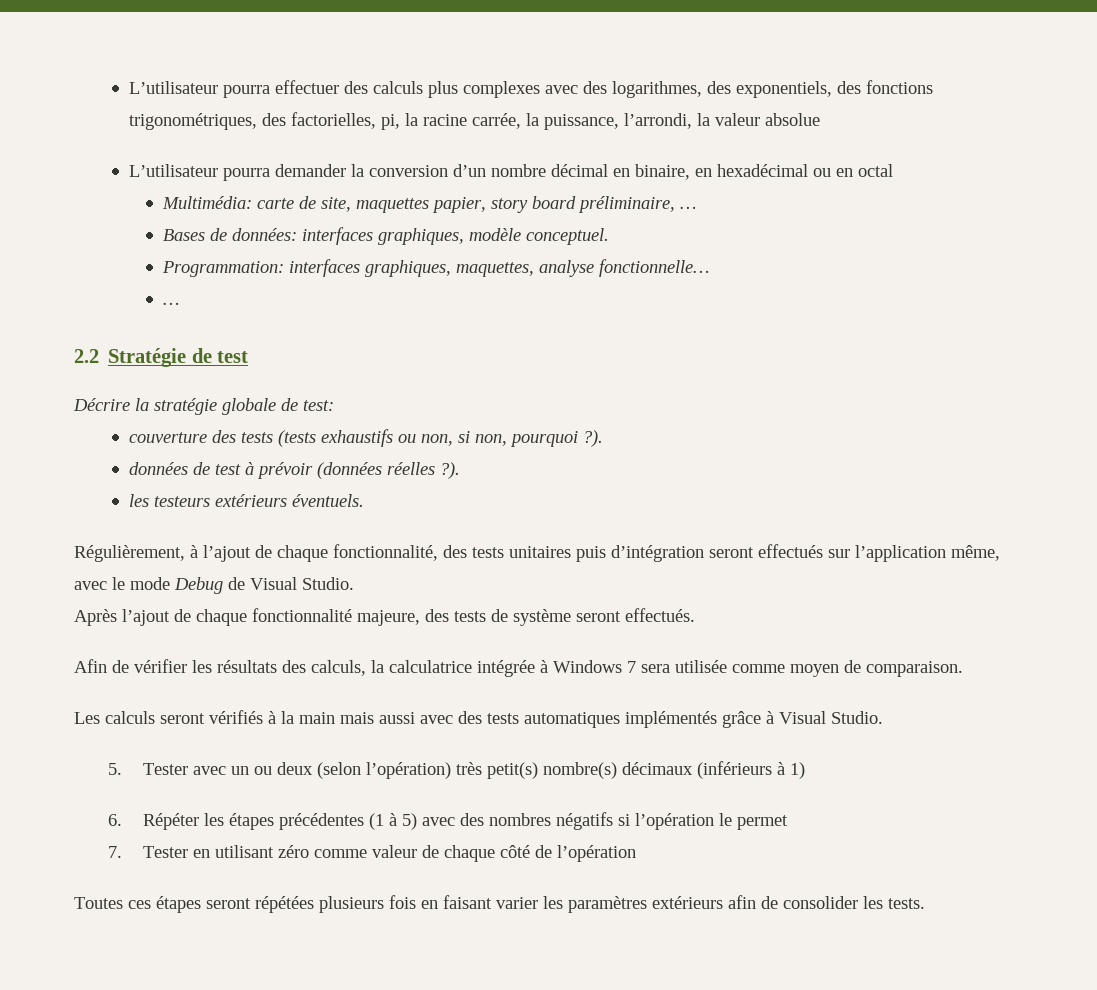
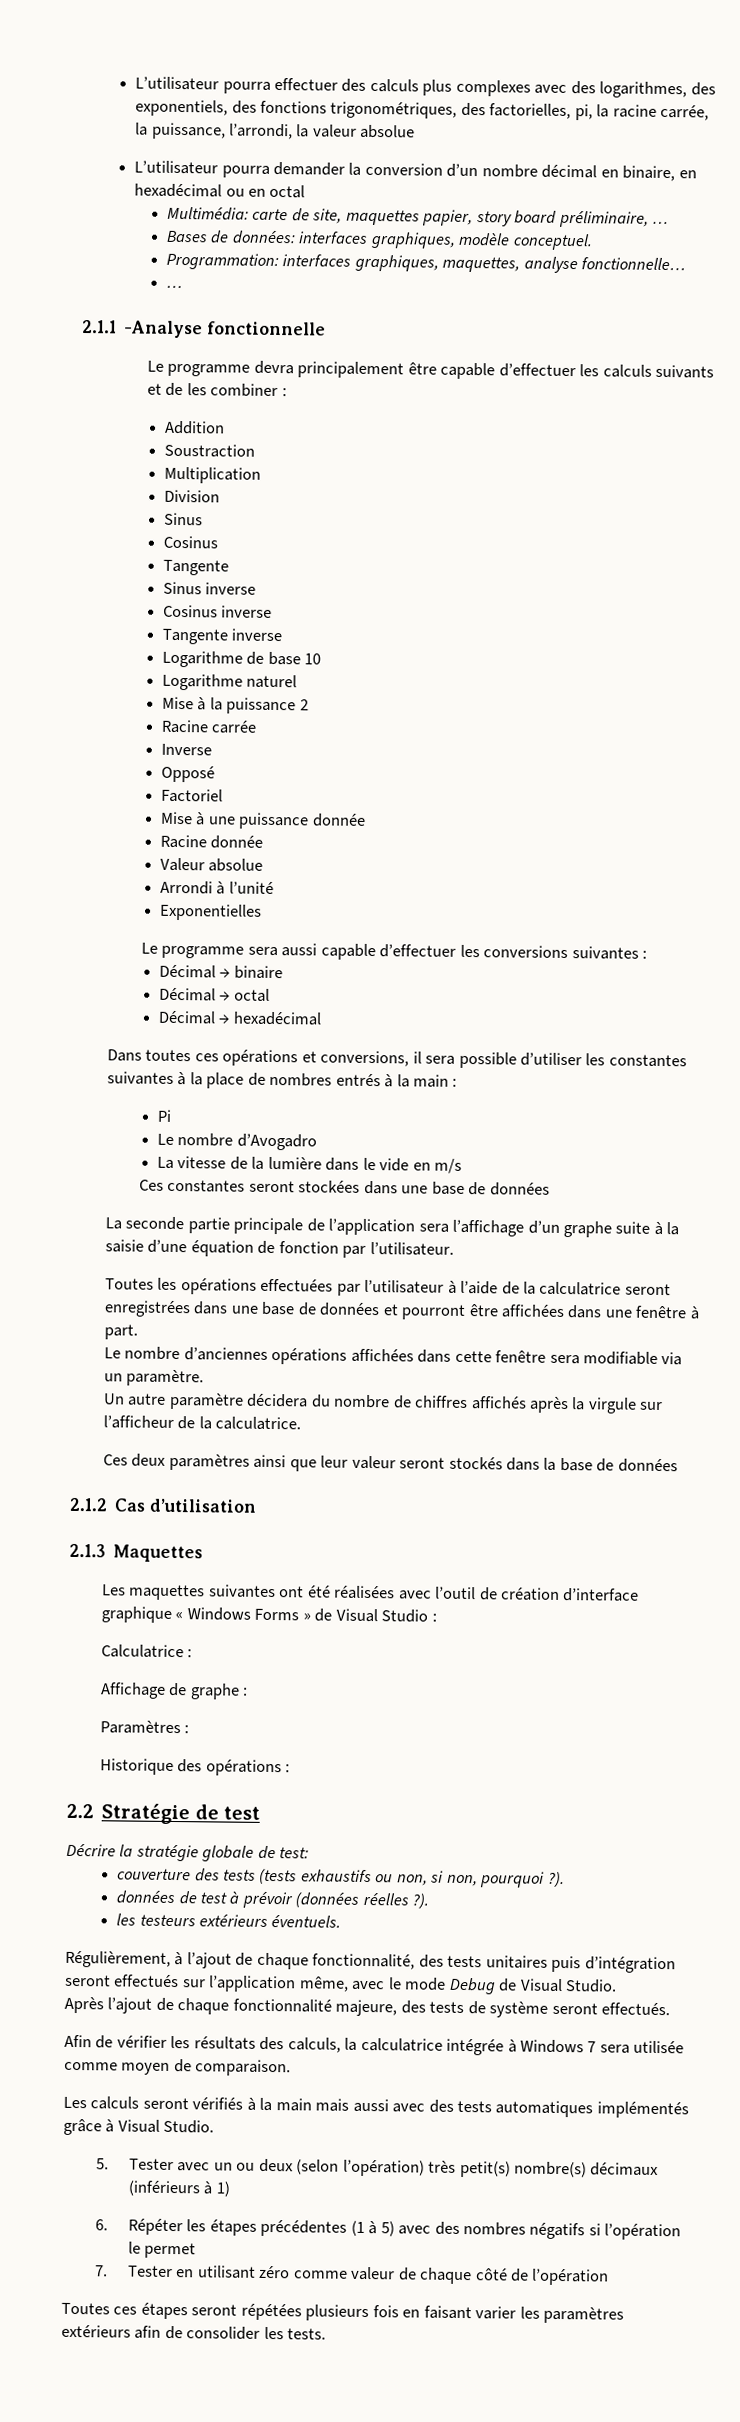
(180, 303) none -> [82,319,326,339] [146,360,714,380] [146,382,287,398] [164,420,226,435] [164,443,256,458] [164,466,262,484] [164,489,221,503] [164,512,204,526] [163,535,219,549] [163,559,230,576] [163,581,257,595] [163,604,273,618] [162,628,283,645] [162,650,322,668] [162,673,298,691] [162,696,309,715] [161,719,258,734] [161,743,213,756] [161,765,216,783] [161,788,224,803] [160,811,366,830] [160,834,264,849] [160,857,264,872] [160,880,274,895] [159,903,263,921] [140,942,647,961] [159,964,283,980] [159,987,270,1002] [158,1010,322,1026] [106,1049,687,1069] [106,1071,458,1089] [157,1109,173,1122] [157,1133,317,1151] [157,1156,463,1174] [138,1179,550,1196] [104,1216,680,1238] [104,1239,454,1258] [104,1277,671,1296] [103,1300,700,1320] [103,1324,138,1340] [103,1346,683,1366] [103,1369,205,1387] [102,1392,664,1414] [102,1415,302,1431] [102,1453,678,1473] [69,1497,257,1513] [69,1543,204,1563] [101,1584,640,1602] [100,1606,437,1623] [100,1644,193,1659] [99,1682,249,1700] [99,1720,190,1735] [99,1758,291,1777] // 2.1.1 -Analyse fonctionnelle // Le programme devra principalement être capable d’effectuer les calculs suivants et de les combiner : // Addition // Soustraction // Multiplication // Division // Sinus // Cosinus // Tangente // Sinus inverse // Cosinus inverse // Tangente inverse // Logarithme de base 10 // Logarithme naturel // Mise à la puissance 2 // Racine carrée // Inverse // Opposé // Factoriel // Mise à une puissance donnée // Racine donnée // Valeur absolue // Arrondi à l’unité // Exponentielles // Le programme sera aussi capable d’effectuer les conversions suivantes : // Décimal → binaire // Décimal → octal // Décimal → hexadécimal // Dans toutes ces opérations et conversions, il sera possible d’utiliser les constantes suivantes à la place de nombres entrés à la main : // Pi // Le nombre d’Avogadro // La vitesse de la lumière dans le vide en m/s // Ces constantes seront stockées dans une base de données // La seconde partie principale de l’application sera l’affichage d’un graphe suite à la saisie d’une équation de fonction par l’utilisateur. // Toutes les opérations effectuées par l’utilisateur à l’aide de la calculatrice seront enregistrées dans une base de données et pourront être affichées dans une fenêtre à part. // Le nombre d’anciennes opérations affichées dans cette fenêtre sera modifiable via un paramètre. // Un autre paramètre décidera du nombre de chiffres affichés après la virgule sur l’afficheur de la calculatrice. // Ces deux paramètres ainsi que leur valeur seront stockés dans la base de données // 2.1.2 Cas d’utilisation // 2.1.3 Maquettes // Les maquettes suivantes ont été réalisées avec l’outil de création d’interface graphique « Windows Forms » de Visual Studio : // Calculatrice : // Affichage de graphe : // Paramètres : // Historique des opérations :

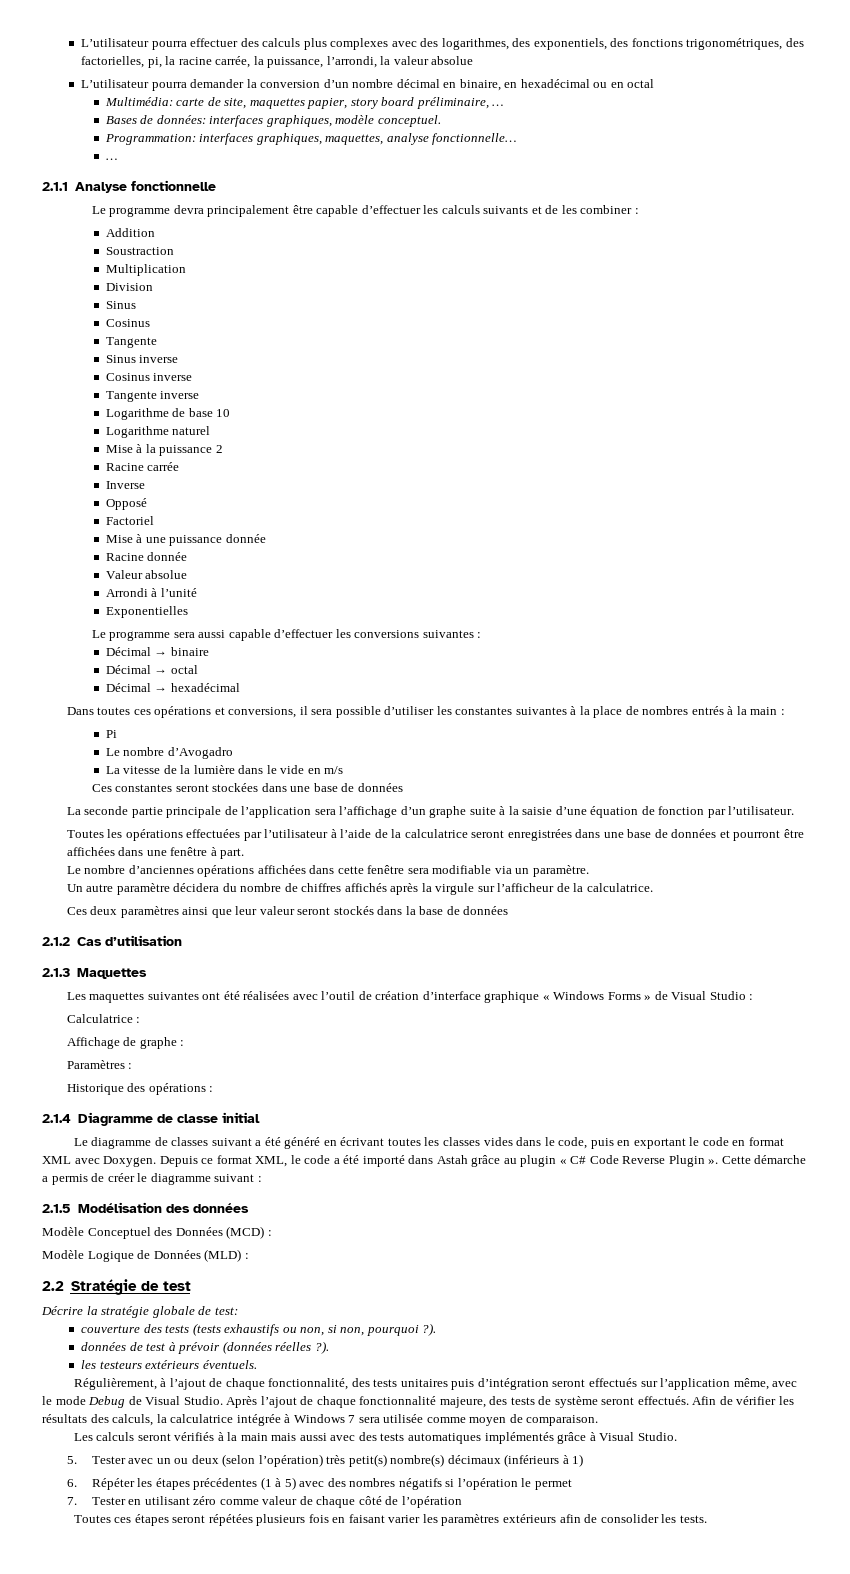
[123,320,204,339] -Analyse -> [74,182,127,193] Analyse
(291, 1768) none -> [42,1112,260,1126] [73,1137,784,1149] [42,1155,807,1167] [42,1173,262,1185] [42,1202,249,1213] [42,1226,272,1239] [42,1249,249,1262] // 2.1.4 Diagramme de classe initial // Le diagramme de classes suivant a été généré en écrivant toutes les classes vides dans le code, puis en exportant le code en format XML avec Doxygen. Depuis ce format XML, le code a été importé dans Astah grâce au plugin « C# Code Reverse Plugin ». Cette démarche a permis de créer le diagramme suivant : // 2.1.5 Modélisation des données // Modèle Conceptuel des Données (MCD) : // Modèle Logique de Données (MLD) :
(618, 1986) // -> (223, 1400) none
(671, 2009) // -> (689, 1400) none

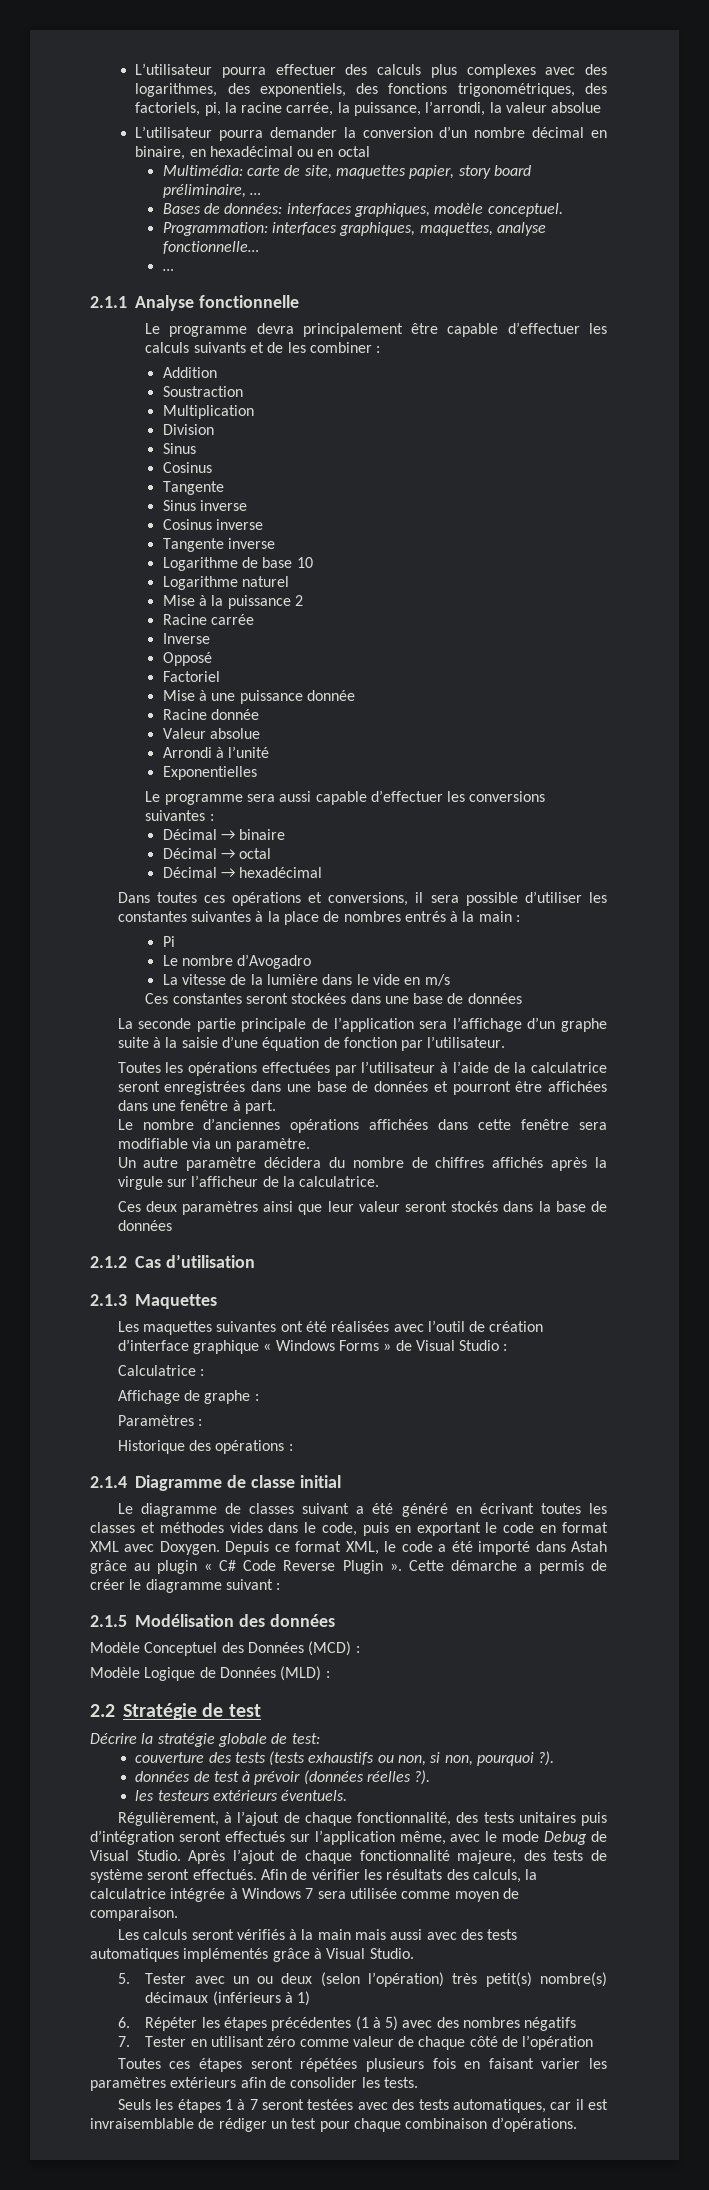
[81,56,145,68] factorielles, -> [135,102,201,116] factoriels,
(481, 1141) none -> [140,1522,224,1533] et méthodes
[445,1478,572,1490] si l’opération le permet -> (577, 2024) none
(707, 1519) none -> [117,2099,608,2113] [90,2117,577,2132] // Seuls les étapes 1 à 7 seront testées avec des tests automatiques, car il est invraisemblable de rédiger un test pour chaque combinaison d’opérations.

